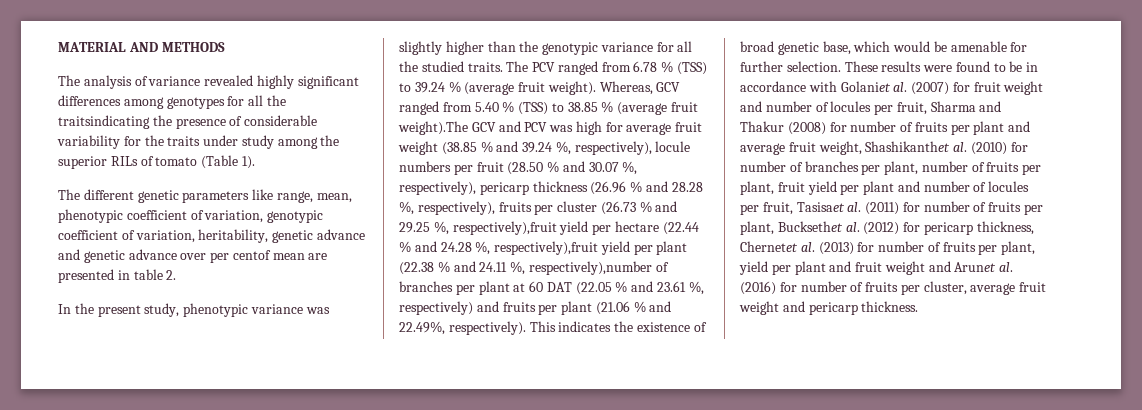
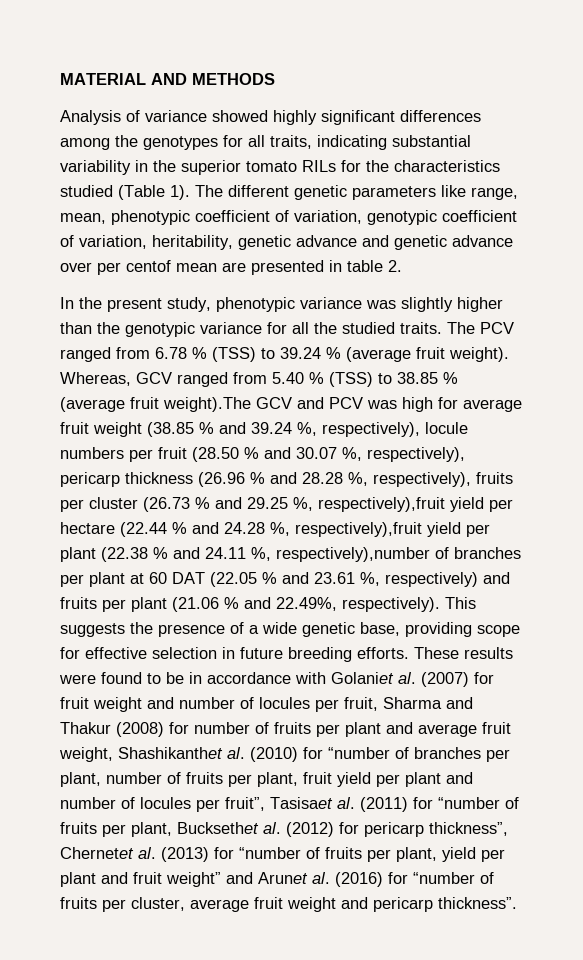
[58,75,132,89] The analysis -> [60,110,121,125] Analysis
[204,75,254,86] revealed -> [212,110,268,122] showed
(164, 103) none -> [115,135,138,147] the
[266,95,286,106] [58,115,318,129] [57,135,340,149] [58,156,198,169] the traitsindicating the presence of considerable variability for the traits under study among the superior RILs of tomato -> [270,135,471,150] [60,160,500,175] [60,185,113,197] traits, indicating substantial variability in the superior tomato RILs for the characteristics studied
(255, 162) // -> (190, 192) none
[558,321,707,332] [740,41,1028,55] [740,61,841,72] indicates the existence of broad genetic base, which would be amenable for further selection. -> [60,622,520,637] [60,647,409,662] suggests the presence of a wide genetic base, providing scope for effective selection in future breeding efforts.
[740,161,786,172] number -> [328,747,390,759] “number
[762,202,793,215] fruit, -> [225,797,265,811] fruit”,
[923,201,970,212] number -> [438,797,500,809] “number
[976,221,1034,235] thickness, -> [429,822,508,836] thickness”,
[878,241,925,252] number -> [239,847,301,859] “number
[884,261,925,275] weight -> [166,872,221,887] weight”
[800,281,847,292] number -> [413,872,475,884] “number
[861,301,919,312] thickness. -> [438,897,517,909] thickness”.

